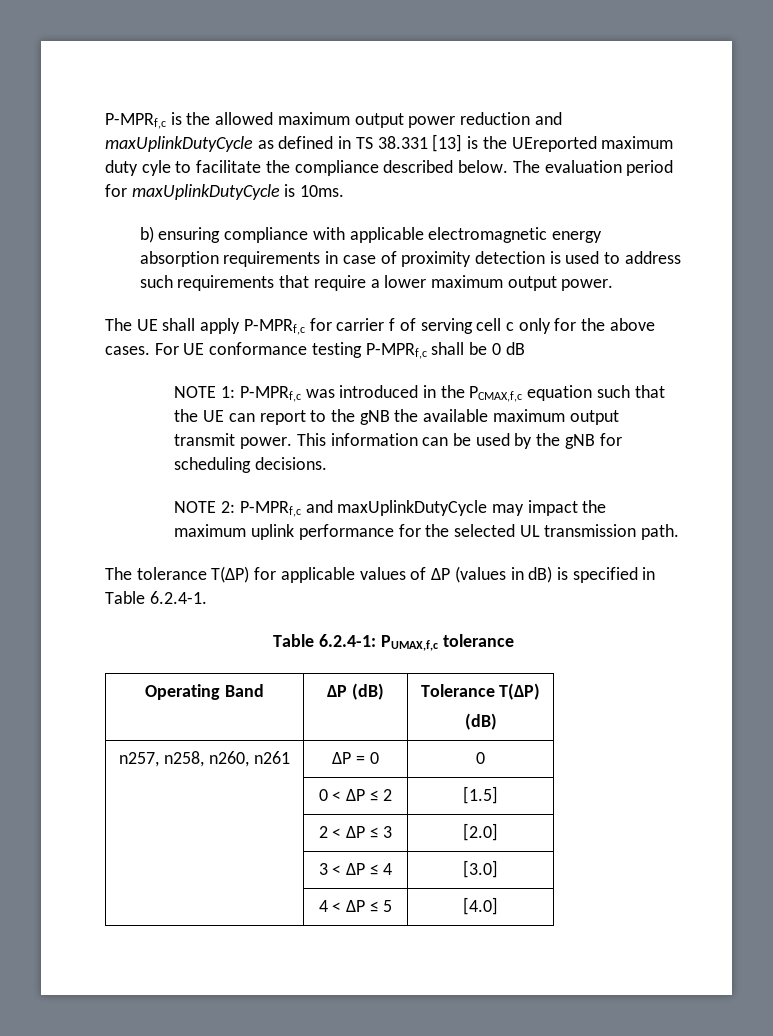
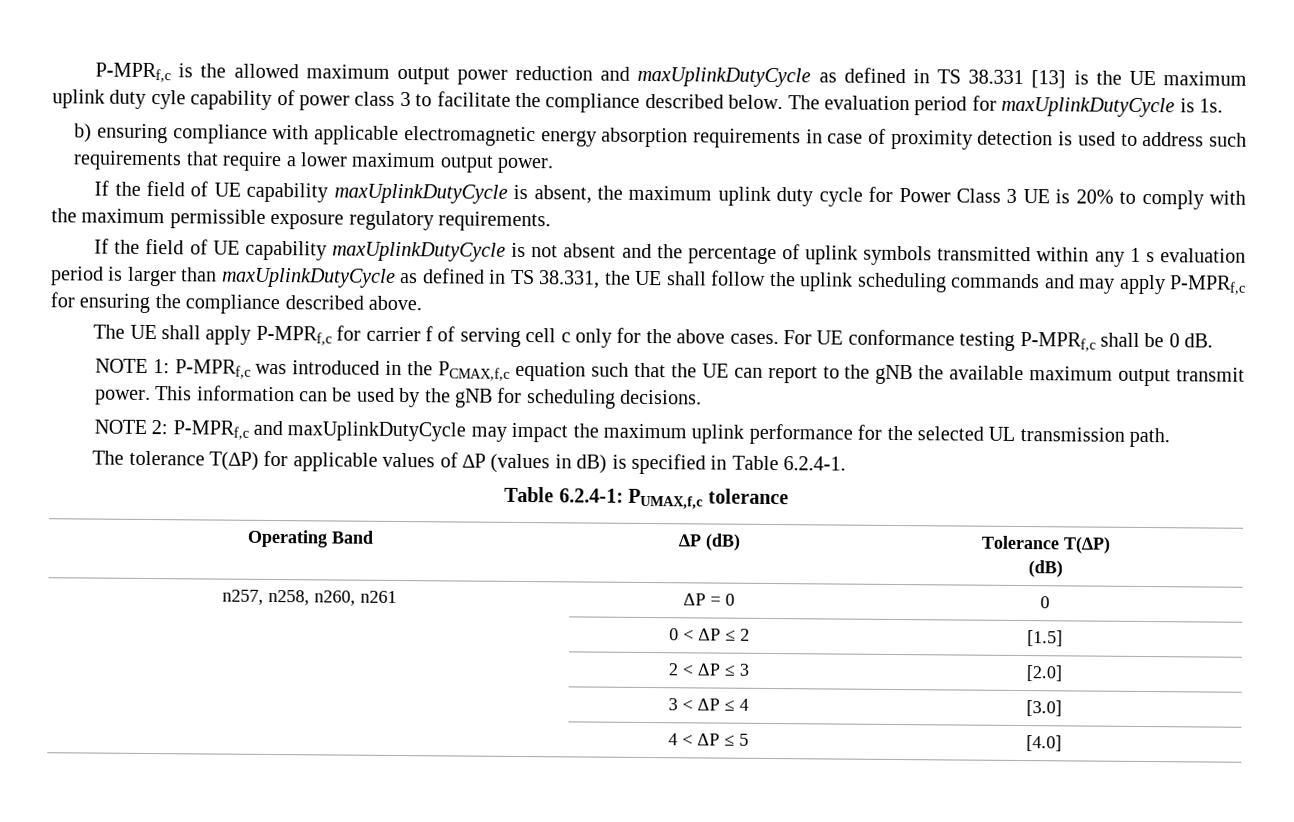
[511,136,674,152] [105,160,171,176] UEreported maximum duty cyle -> [1128,70,1248,86] [52,89,411,111] UE maximum uplink duty cyle capability of power class 3
[300,185,345,197] 10ms. -> [1199,98,1223,113] 1s.
(614, 285) none -> [94,180,1246,210] [51,208,551,232] [94,238,1246,267] [50,266,1246,295] [50,292,422,315] // If the field of UE capability maxUplinkDutyCycle is absent, the maximum uplink duty cycle for Power Class 3 UE is 20% to comply with the maximum permissible exposure regulatory requirements. // If the field of UE capability maxUplinkDutyCycle is not absent and the percentage of uplink symbols transmitted within any 1 s evaluation period is larger than maxUplinkDutyCycle as defined in TS 38.331, the UE shall follow the uplink scheduling commands and may apply P-MPRf,c for ensuring the compliance described above.
[505,342,525,355] dB -> [1184,333,1214,348] dB.

